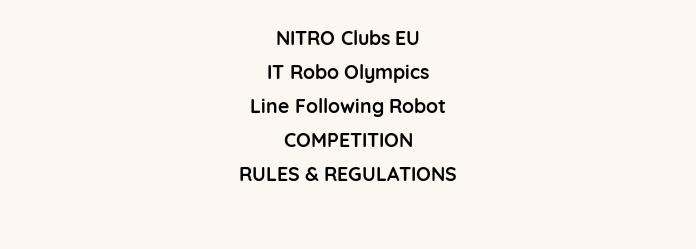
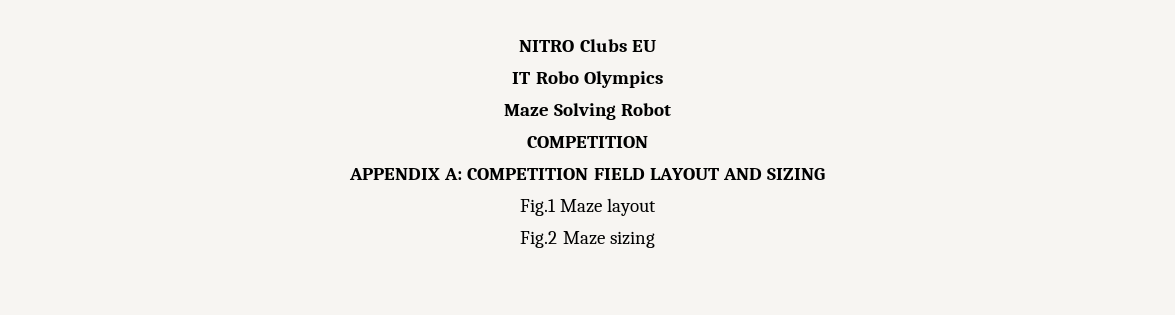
[250,98,384,117] Line Following -> [503,103,616,120] Maze Solving
[238,166,458,181] RULES & REGULATIONS -> [349,168,825,180] [519,198,657,216] [520,231,655,248] APPENDIX A: COMPETITION FIELD LAYOUT AND SIZING // Fig.1 Maze layout // Fig.2 Maze sizing

